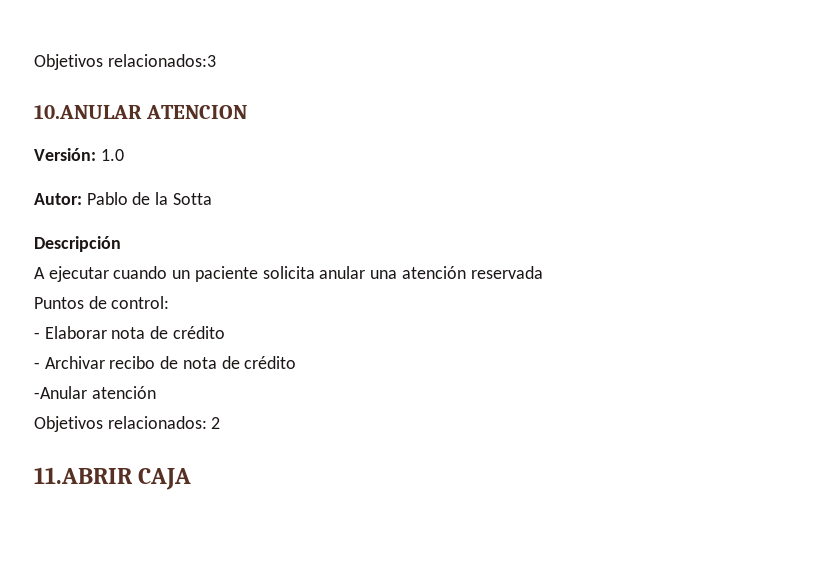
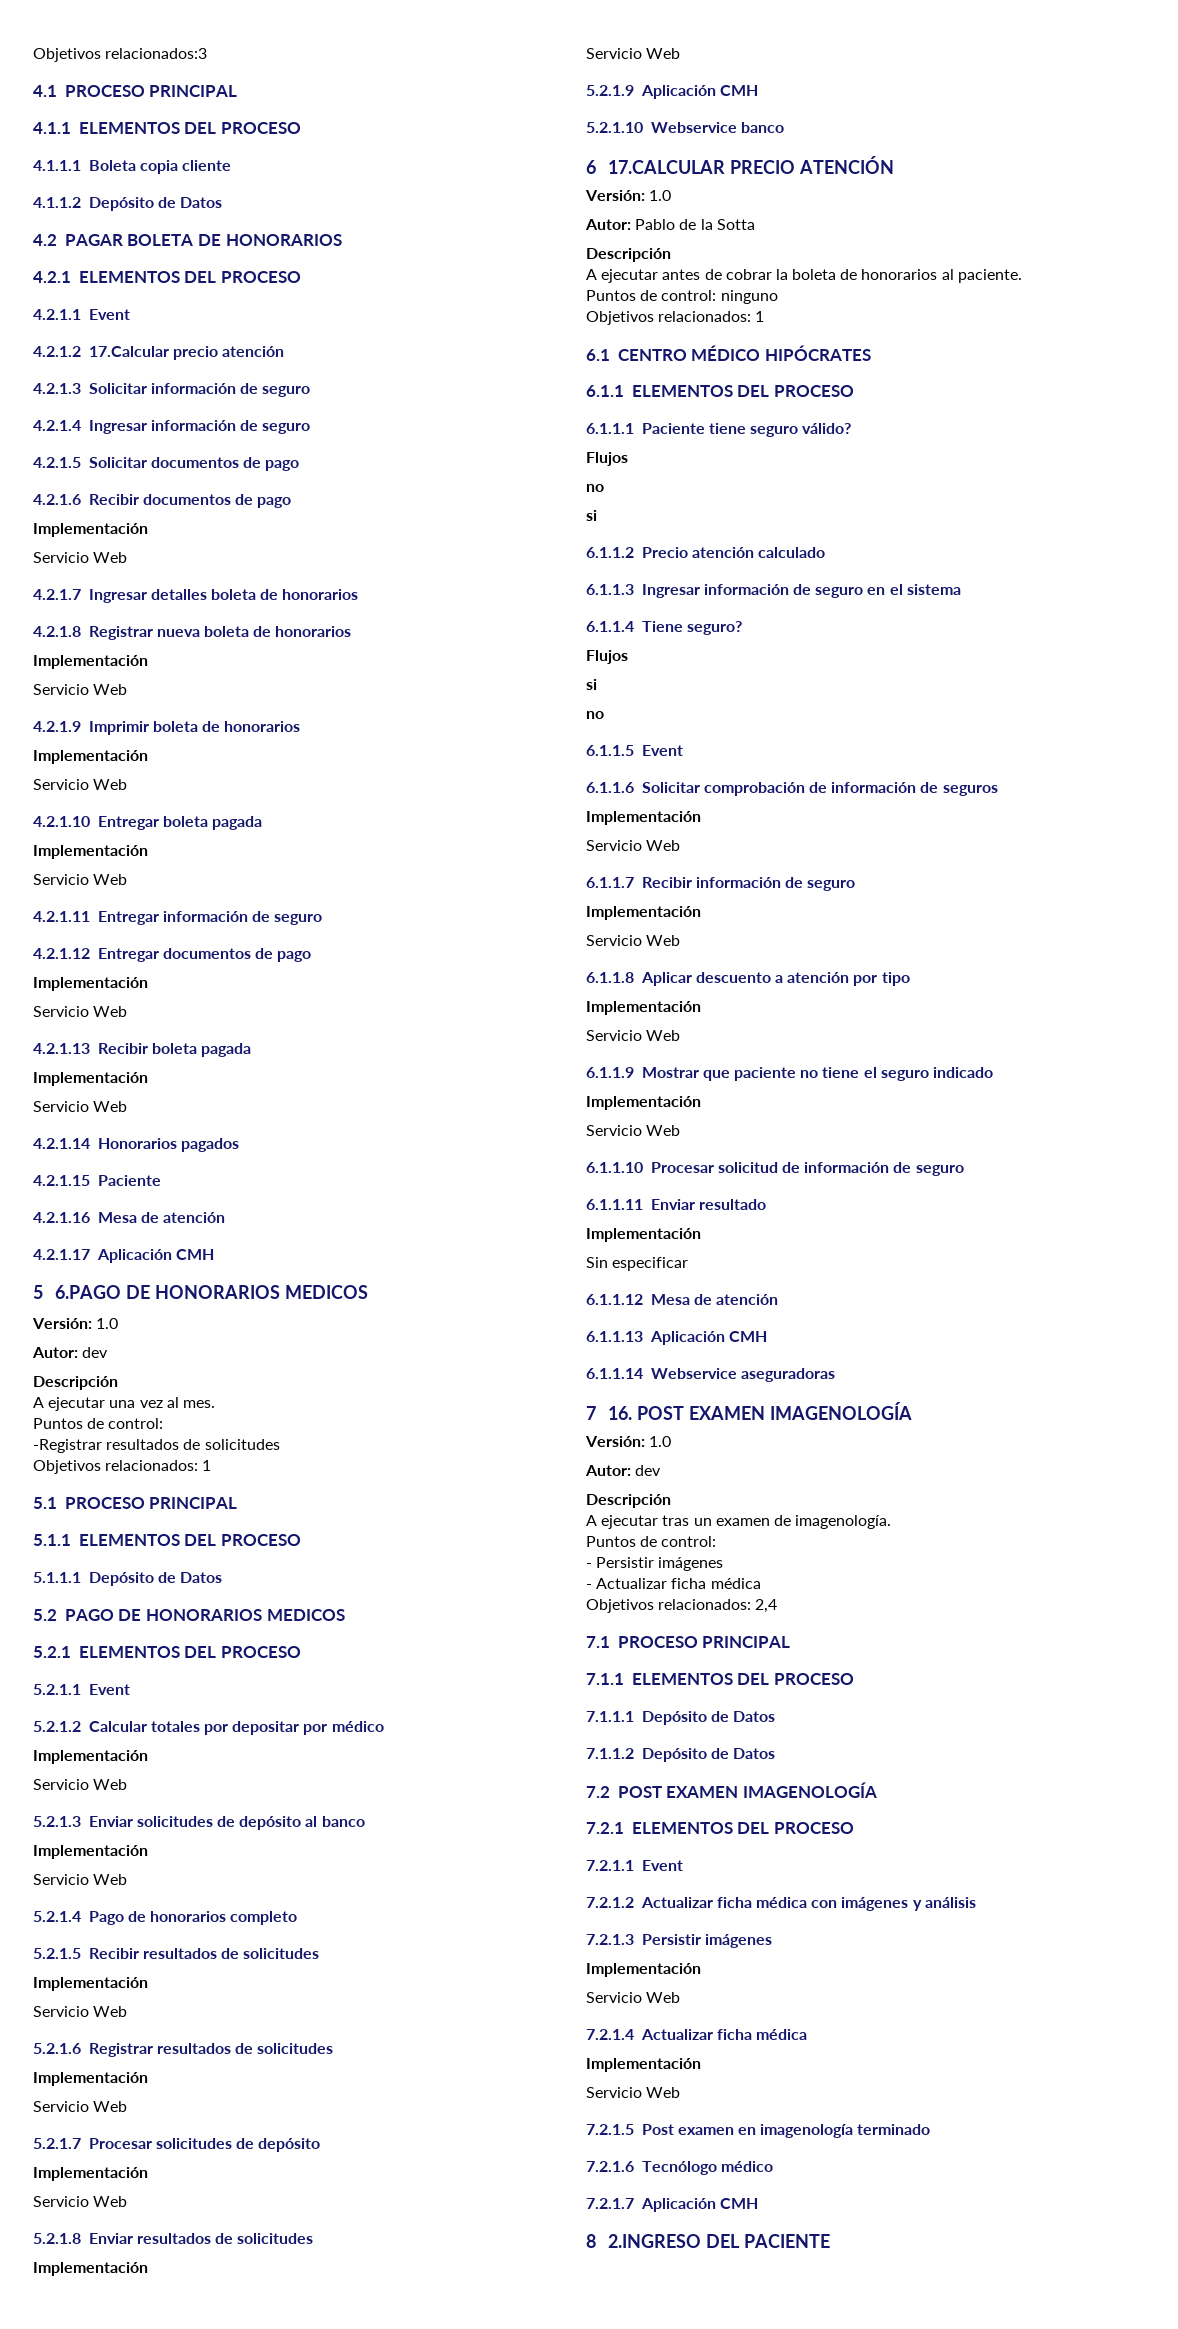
[34,105,247,119] 10.ANULAR ATENCION -> [33,85,238,97] [33,122,301,134] [33,160,232,174] [33,197,223,211] [33,234,342,246] [33,271,301,283] [33,309,130,320] [33,346,285,360] [33,383,311,397] [33,420,311,434] [33,457,300,471] [33,494,292,508] [33,523,148,537] [33,552,128,563] [33,589,359,603] [33,626,352,640] [33,655,148,669] [33,684,128,695] [33,721,301,735] [33,750,148,764] [33,779,128,790] [33,816,263,830] [33,845,148,859] [33,874,128,885] [33,911,323,925] [33,948,312,962] [33,977,148,991] [33,1006,128,1017] [33,1043,252,1057] [33,1072,148,1086] [33,1101,128,1112] [33,1138,239,1152] [33,1175,161,1186] [33,1212,226,1223] [33,1249,214,1263] [33,1285,369,1299] [32,1318,119,1329] [32,1347,109,1358] [33,1376,118,1390] [33,1397,215,1411] [33,1418,164,1429] [33,1439,280,1453] [33,1460,212,1474] [33,1497,238,1509] [33,1534,301,1546] [33,1572,223,1586] [33,1609,345,1621] [33,1646,301,1658] [33,1684,130,1695] [33,1721,384,1735] [33,1750,148,1764] [33,1779,128,1790] [33,1816,365,1830] [33,1845,148,1859] [33,1874,128,1885] [33,1911,298,1925] [33,1948,320,1959] [33,1977,148,1991] [33,2006,128,2017] [33,2043,334,2057] [33,2072,148,2086] [33,2101,128,2112] [33,2138,321,2152] [33,2167,148,2181] [33,2196,128,2207] [33,2233,314,2244] [33,2262,148,2276] [586,48,681,59] [586,85,758,99] [586,122,784,133] [586,156,895,174] 4.1 PROCESO PRINCIPAL // 4.1.1 ELEMENTOS DEL PROCESO // 4.1.1.1 Boleta copia cliente // 4.1.1.2 Depósito de Datos // 4.2 PAGAR BOLETA DE HONORARIOS // 4.2.1 ELEMENTOS DEL PROCESO // 4.2.1.1 Event // 4.2.1.2 17.Calcular precio atención // 4.2.1.3 Solicitar información de seguro // 4.2.1.4 Ingresar información de seguro // 4.2.1.5 Solicitar documentos de pago // 4.2.1.6 Recibir documentos de pago // Implementación // Servicio Web // 4.2.1.7 Ingresar detalles boleta de honorarios // 4.2.1.8 Registrar nueva boleta de honorarios // Implementación // Servicio Web // 4.2.1.9 Imprimir boleta de honorarios // Implementación // Servicio Web // 4.2.1.10 Entregar boleta pagada // Implementación // Servicio Web // 4.2.1.11 Entregar información de seguro // 4.2.1.12 Entregar documentos de pago // Implementación // Servicio Web // 4.2.1.13 Recibir boleta pagada // Implementación // Servicio Web // 4.2.1.14 Honorarios pagados // 4.2.1.15 Paciente // 4.2.1.16 Mesa de atención // 4.2.1.17 Aplicación CMH // 5 6.PAGO DE HONORARIOS MEDICOS // Versión: 1.0 // Autor: dev // Descripción // A ejecutar una vez al mes. // Puntos de control: // -Registrar resultados de solicitudes // Objetivos relacionados: 1 // 5.1 PROCESO PRINCIPAL // 5.1.1 ELEMENTOS DEL PROCESO // 5.1.1.1 Depósito de Datos // 5.2 PAGO DE HONORARIOS MEDICOS // 5.2.1 ELEMENTOS DEL PROCESO // 5.2.1.1 Event // 5.2.1.2 Calcular totales por depositar por médico // Implementación // Servicio Web // 5.2.1.3 Enviar solicitudes de depósito al banco // Implementación // Servicio Web // 5.2.1.4 Pago de honorarios completo // 5.2.1.5 Recibir resultados de solicitudes // Implementación // Servicio Web // 5.2.1.6 Registrar resultados de solicitudes // Implementación // Servicio Web // 5.2.1.7 Procesar solicitudes de depósito // Implementación // Servicio Web // 5.2.1.8 Enviar resultados de solicitudes // Implementación // Servicio Web // 5.2.1.9 Aplicación CMH // 5.2.1.10 Webservice banco // 6 17.CALCULAR PRECIO ATENCIÓN
[113,266,543,282] [34,296,170,309] [34,326,225,339] [34,356,297,369] [34,386,156,399] [34,416,221,432] [34,467,192,490] cuando un paciente solicita anular una atención reservada // Puntos de control: // - Elaborar nota de crédito // - Archivar recibo de nota de crédito // -Anular atención // Objetivos relacionados: 2 // 11.ABRIR CAJA -> [662,269,1022,283] [586,290,778,304] [586,311,765,325] [586,345,871,361] [586,385,854,397] [586,423,852,437] [586,452,628,466] [586,484,604,492] [586,510,597,521] [586,547,826,558] [586,584,961,598] [586,621,742,635] [586,650,628,664] [586,679,597,690] [586,711,604,719] [586,745,683,756] [586,782,998,796] [586,811,701,825] [586,840,681,851] [586,877,856,891] [586,906,701,920] [586,935,681,946] [586,972,910,986] [586,1001,701,1015] [586,1030,681,1041] [586,1067,994,1081] [586,1096,701,1110] [586,1125,681,1136] [586,1162,964,1176] [586,1199,766,1210] [586,1228,701,1242] [586,1257,689,1271] [586,1294,779,1305] [586,1331,767,1345] [586,1368,835,1382] [586,1402,913,1420] [585,1436,672,1447] [585,1465,662,1476] [586,1494,671,1508] [586,1515,892,1529] [586,1536,717,1547] [586,1557,724,1571] [586,1578,761,1589] [586,1599,778,1613] [586,1636,791,1648] [586,1673,854,1685] [586,1711,776,1725] [586,1748,776,1762] [586,1782,877,1798] [586,1822,854,1834] [586,1860,683,1871] [586,1897,976,1911] [586,1934,772,1948] [586,1963,701,1977] [586,1992,681,2003] [586,2029,808,2040] [586,2058,701,2072] [586,2087,681,2098] [586,2124,931,2138] [586,2161,773,2175] [586,2198,758,2212] [586,2234,831,2248] antes de cobrar la boleta de honorarios al paciente. // Puntos de control: ninguno // Objetivos relacionados: 1 // 6.1 CENTRO MÉDICO HIPÓCRATES // 6.1.1 ELEMENTOS DEL PROCESO // 6.1.1.1 Paciente tiene seguro válido? // Flujos // no // si // 6.1.1.2 Precio atención calculado // 6.1.1.3 Ingresar información de seguro en el sistema // 6.1.1.4 Tiene seguro? // Flujos // si // no // 6.1.1.5 Event // 6.1.1.6 Solicitar comprobación de información de seguros // Implementación // Servicio Web // 6.1.1.7 Recibir información de seguro // Implementación // Servicio Web // 6.1.1.8 Aplicar descuento a atención por tipo // Implementación // Servicio Web // 6.1.1.9 Mostrar que paciente no tiene el seguro indicado // Implementación // Servicio Web // 6.1.1.10 Procesar solicitud de información de seguro // 6.1.1.11 Enviar resultado // Implementación // Sin especificar // 6.1.1.12 Mesa de atención // 6.1.1.13 Aplicación CMH // 6.1.1.14 Webservice aseguradoras // 7 16. POST EXAMEN IMAGENOLOGÍA // Versión: 1.0 // Autor: dev // Descripción // A ejecutar tras un examen de imagenología. // Puntos de control: // - Persistir imágenes // - Actualizar ficha médica // Objetivos relacionados: 2,4 // 7.1 PROCESO PRINCIPAL // 7.1.1 ELEMENTOS DEL PROCESO // 7.1.1.1 Depósito de Datos // 7.1.1.2 Depósito de Datos // 7.2 POST EXAMEN IMAGENOLOGÍA // 7.2.1 ELEMENTOS DEL PROCESO // 7.2.1.1 Event // 7.2.1.2 Actualizar ficha médica con imágenes y análisis // 7.2.1.3 Persistir imágenes // Implementación // Servicio Web // 7.2.1.4 Actualizar ficha médica // Implementación // Servicio Web // 7.2.1.5 Post examen en imagenología terminado // 7.2.1.6 Tecnólogo médico // 7.2.1.7 Aplicación CMH // 8 2.INGRESO DEL PACIENTE

